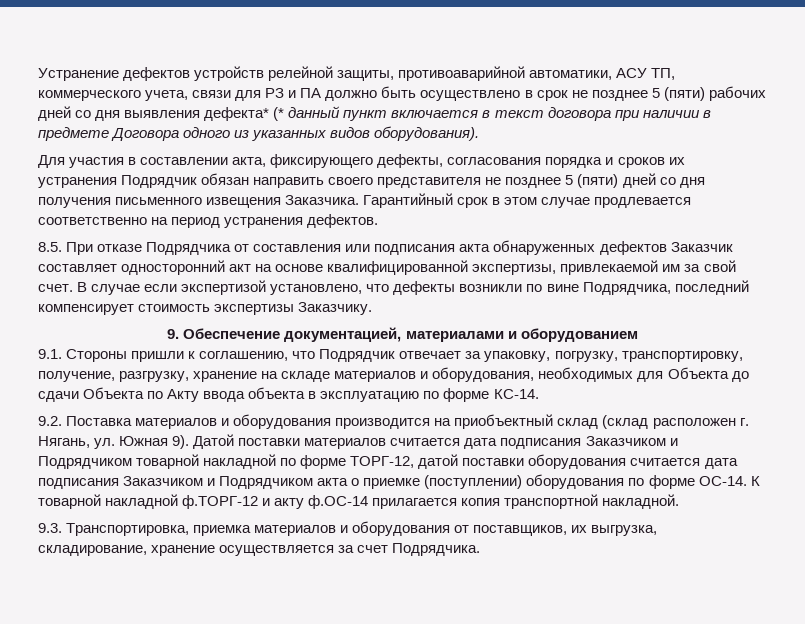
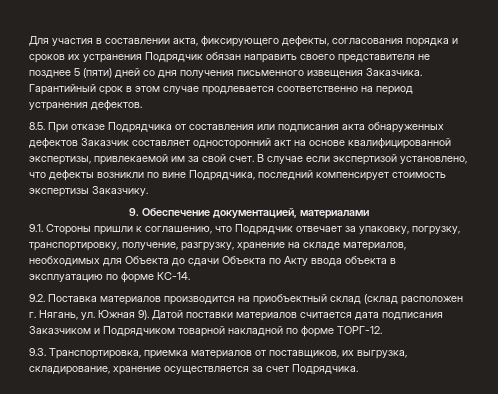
[38,66,676,81] [38,86,766,101] [38,106,711,121] [38,126,480,141] Устранение дефектов устройств релейной защиты, противоаварийной автоматики, АСУ ТП, коммерческого учета, связи для РЗ и ПА должно быть осуществлено в срок не позднее 5 (пяти) рабочих дней со дня выявления дефекта* (* данный пункт включается в текст договора при наличии в предмете Договора одного из указанных видов оборудования). // -> (29, 41) none
[507,328,638,342] и оборудованием -> (369, 214) none
[334,367,535,382] материалов и оборудования, -> [343,242,406,251] материалов,
[221,414,332,429] и оборудования -> (161, 300) none
[350,454,738,469] [38,474,760,489] [38,494,680,509] ТОРГ-12, датой поставки оборудования считается дата подписания Заказчиком и Подрядчиком акта о приемке (поступлении) оборудования по форме ОС-14. К товарной накладной ф.ТОРГ-12 и акту ф.ОС-14 прилагается копия транспортной накладной. -> [337,326,382,334] ТОРГ-12.
[340,521,451,536] и оборудования -> (252, 354) none

